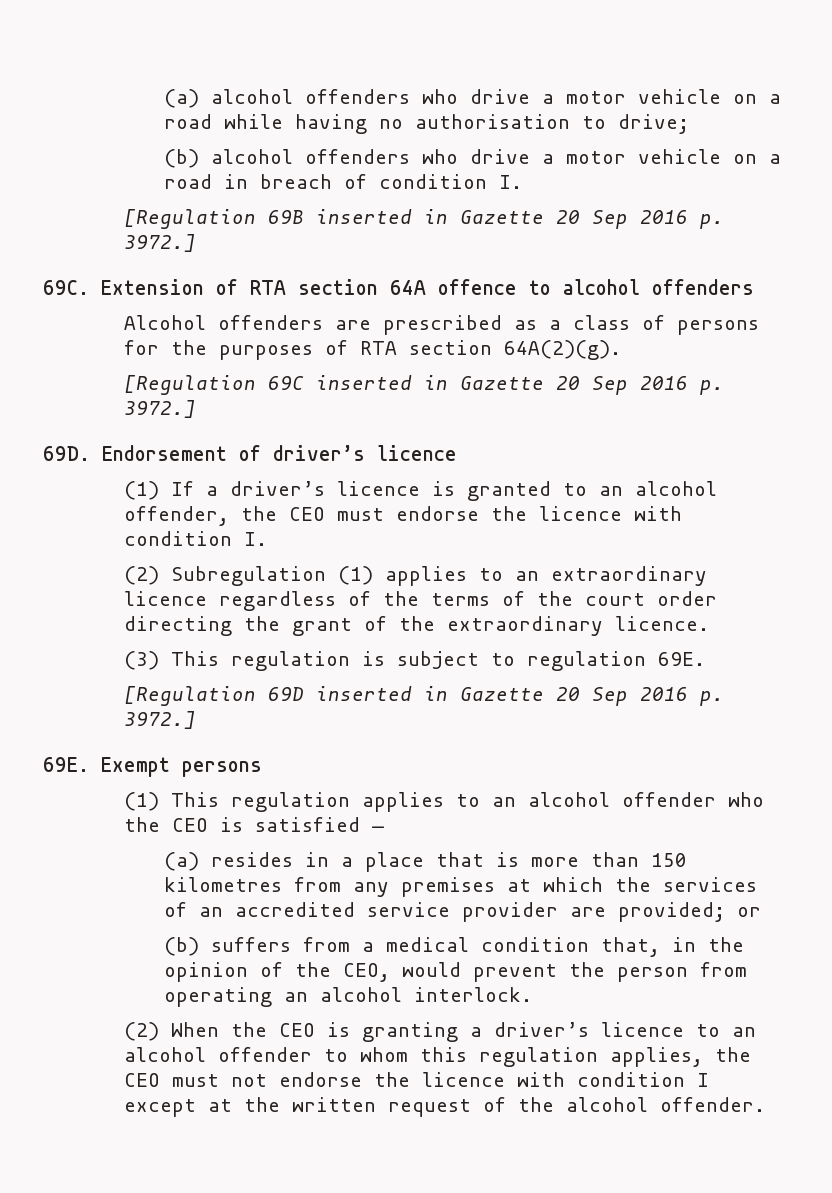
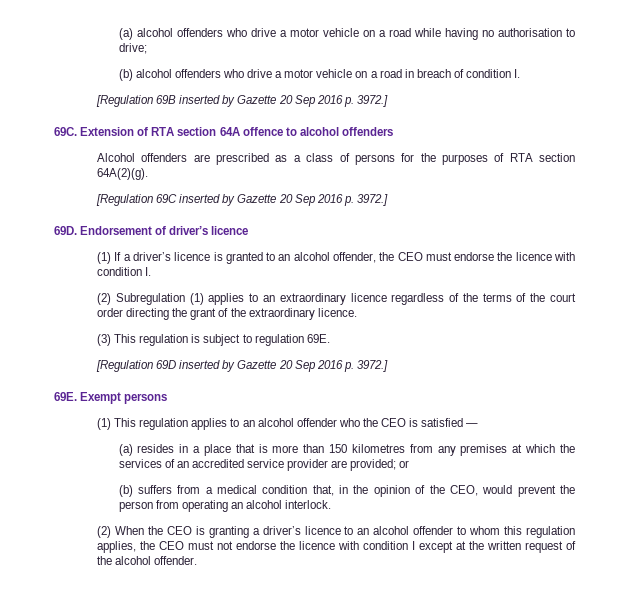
[423,209,448,224] in -> [222,95,236,107] by
[423,375,448,390] in -> [222,194,236,206] by
[423,686,448,701] in -> [222,360,236,372] by

